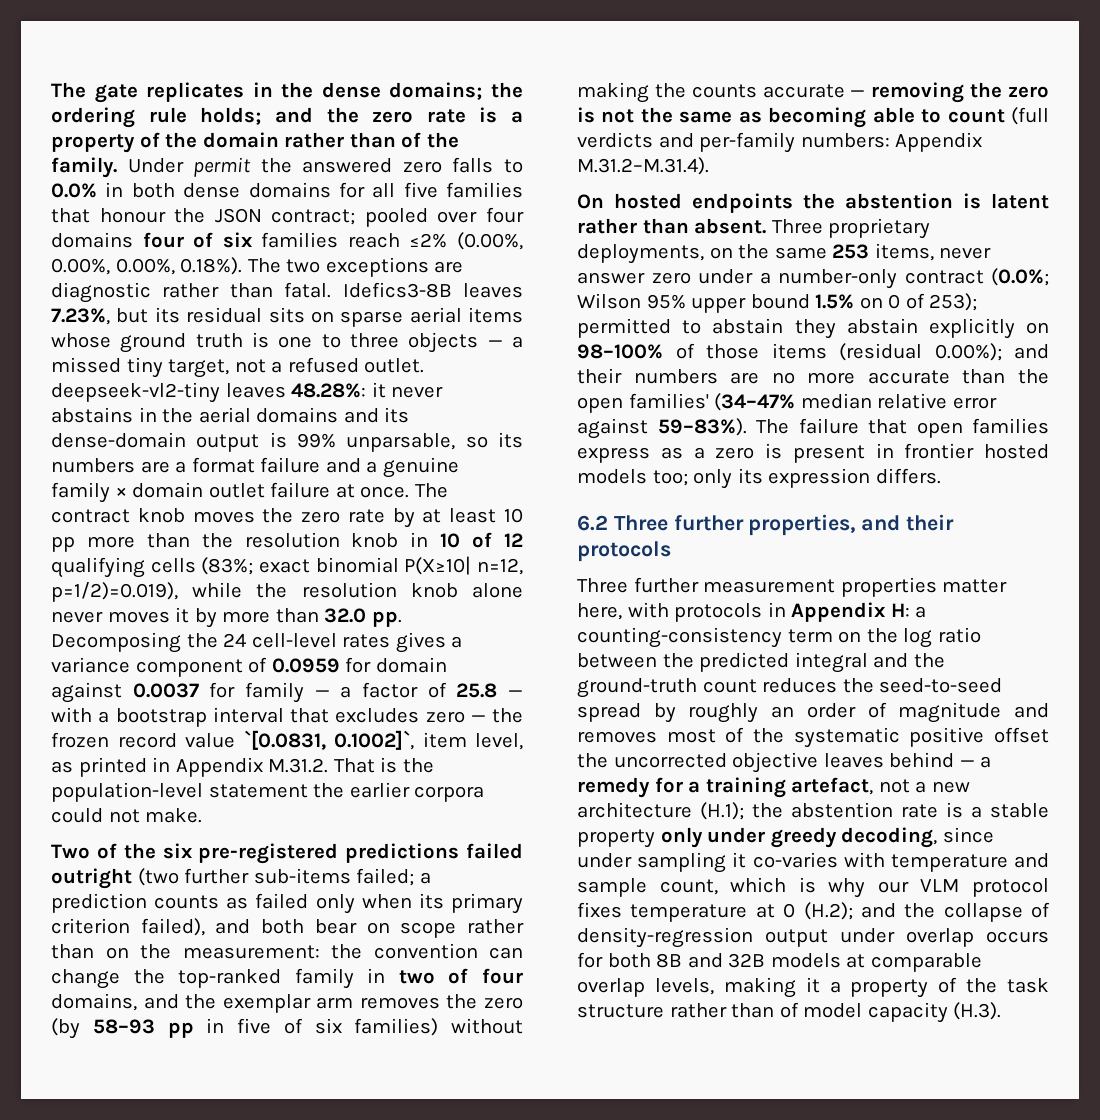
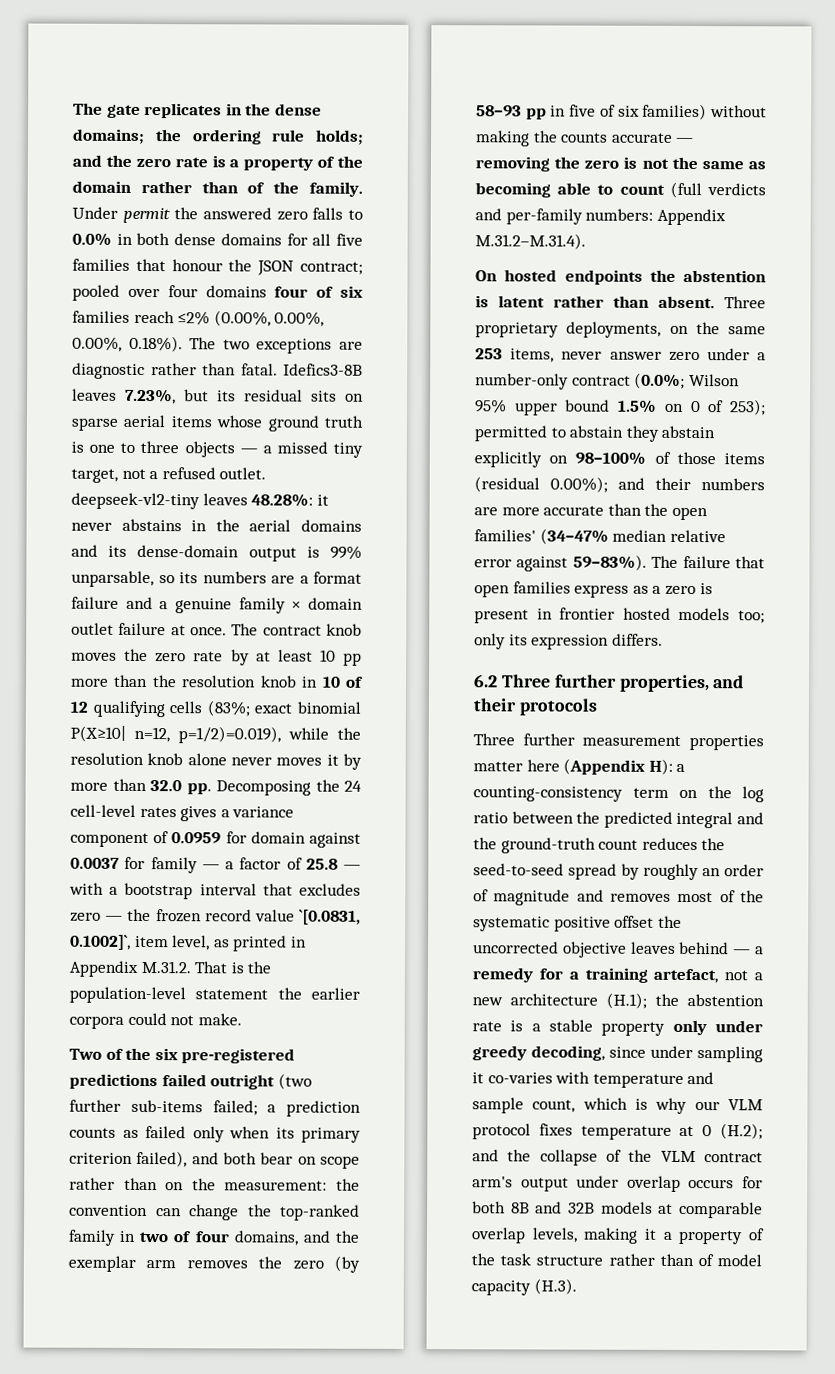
[771,372,795,384] no -> (498, 511) none
[577,602,910,622] here, with protocols in Appendix H: -> [526,758,673,775] here (Appendix H):
[577,927,753,948] density-regression -> [628,1149,763,1163] [472,1176,513,1188] the VLM contract arm's

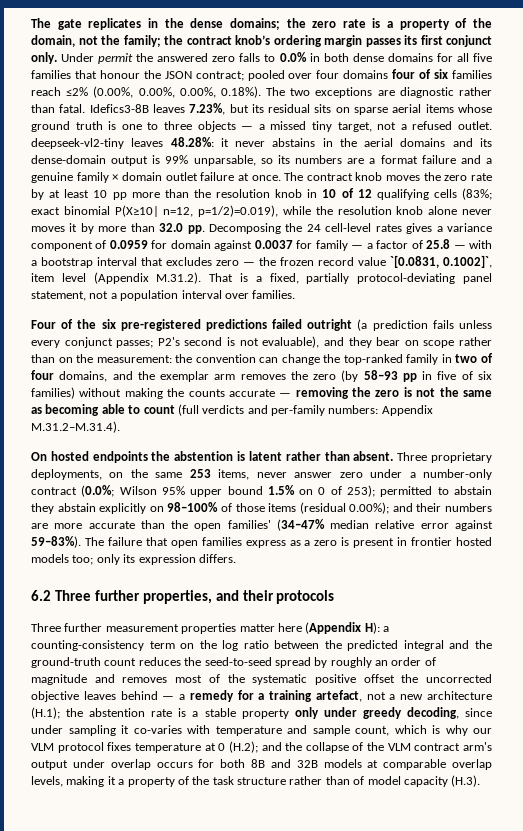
[191,129,364,145] [72,154,132,167] ordering rule holds; and the -> (306, 23) none
[72,180,363,197] domain rather than of the family. -> [31,35,492,47] [31,52,57,64] domain, not the family; the contract knob’s ordering margin passes its first conjunct only.
[172,935,307,952] [69,960,272,977] [69,986,360,1004] [69,1012,242,1029] [69,1048,102,1060] level, as printed in Appendix M.31.2. That is the population-level statement the earlier corpora could not make. // Two -> [61,272,493,284] [31,290,296,301] [31,320,56,329] level (Appendix M.31.2). That is a fixed, partially protocol-deviating panel statement, not a population interval over families. // Four
[277,1073,312,1090] [69,1099,361,1117] [69,1126,361,1143] [69,1150,257,1168] (two further sub-items failed; a prediction counts as failed only when its primary criterion failed), and both -> [357,319,493,331] [31,336,372,348] (a prediction fails unless every conjunct passes; P2's second is not evaluable), and they

